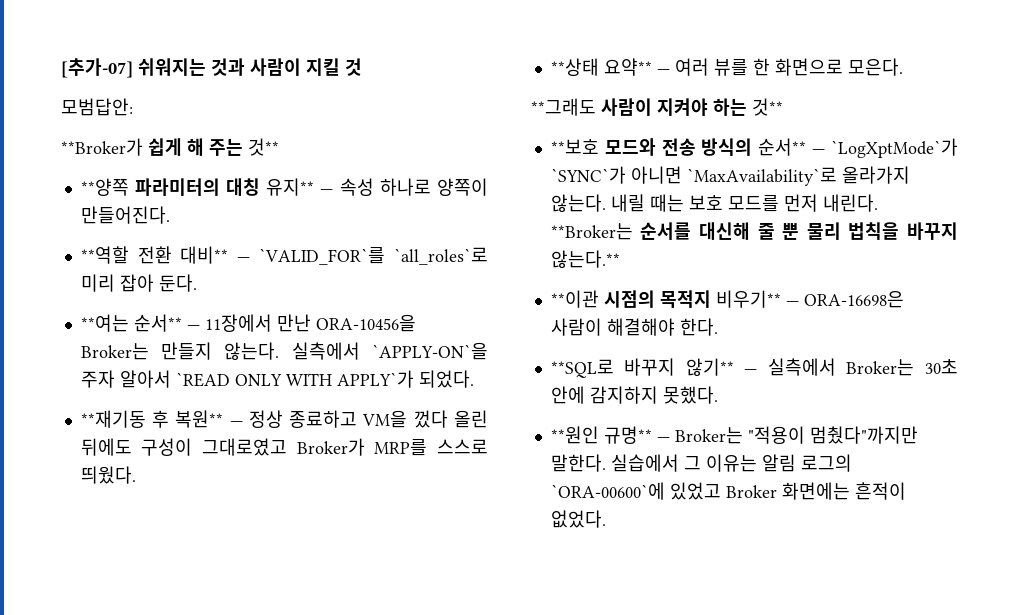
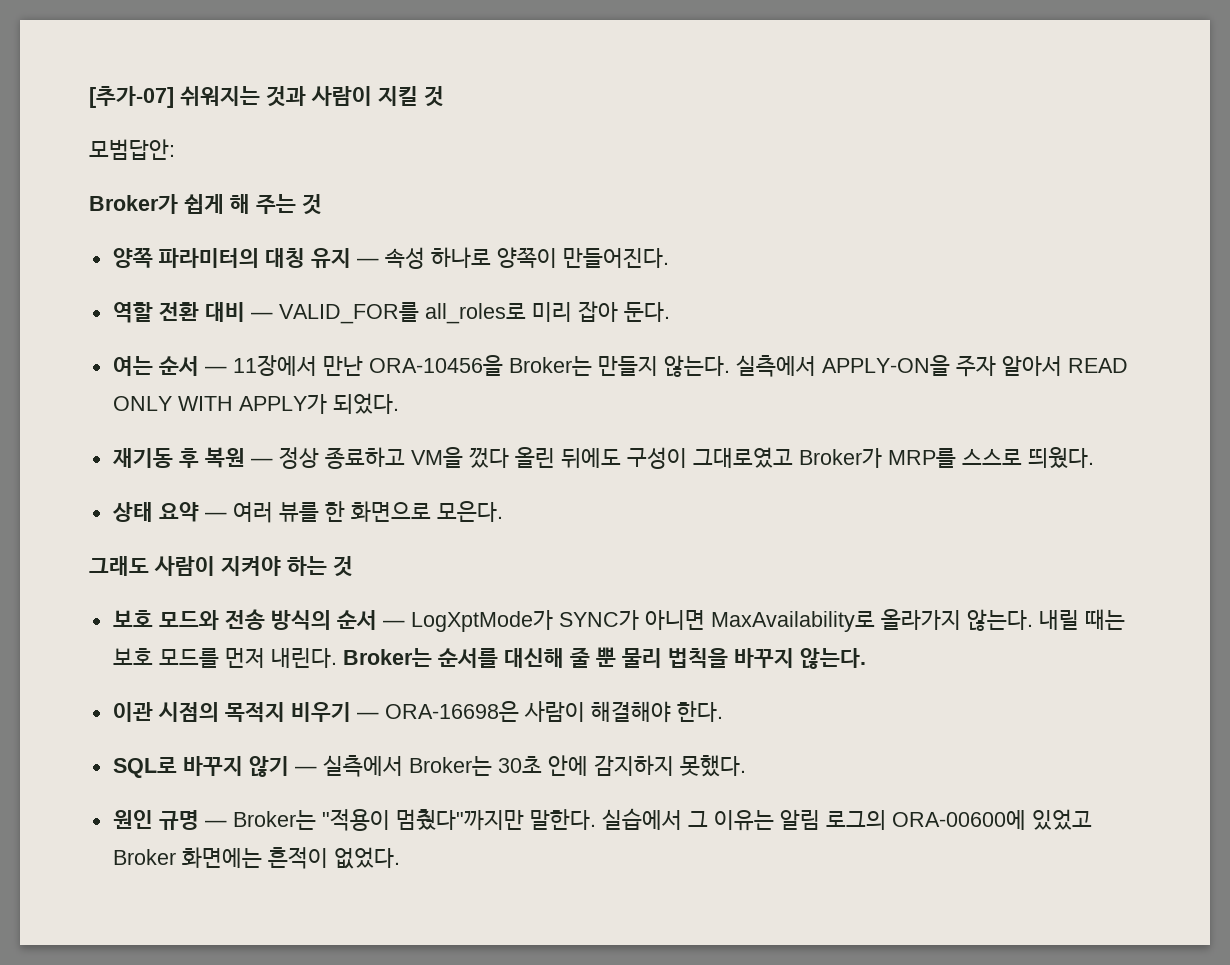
[61,138,143,156] **Broker가 -> [89,194,178,214] Broker가
[248,138,279,156] [80,178,129,196] 것** // **양쪽 -> [302,194,322,215] [112,247,153,268] 것 // 양쪽
[266,178,315,196] 유지** -> [310,248,351,268] 유지
[80,246,488,265] **역할 전환 대비** — `VALID_FOR`를 `all_roles`로 -> [112,302,526,324] 역할 전환 대비 — VALID_FOR를 all_roles로
[80,314,182,332] **여는 순서** -> [112,356,199,376] 여는 순서
[372,342,488,360] `APPLY-ON`을 -> [821,355,950,376] APPLY-ON을
[175,372,230,387] `READ -> [1067,358,1128,373] READ
[336,370,414,388] APPLY`가 -> [238,394,327,414] APPLY가
[80,410,224,428] **재기동 후 복원** -> [112,447,245,468] 재기동 후 복원
[550,58,652,76] **상태 요약** -> [111,502,199,522] 상태 요약
[531,98,596,116] **그래도 -> [89,556,149,576] 그래도
[752,98,783,116] [550,139,599,154] 것** // **보호 -> [333,556,353,577] [112,610,153,627] 것 // 보호
[758,138,958,158] [550,166,837,186] 순서** — `LogXptMode`가 `SYNC`가 아니면 `MaxAvailability`로 -> [336,610,875,632] 순서 — LogXptMode가 SYNC가 아니면 MaxAvailability로
[550,223,633,240] **Broker는 -> [342,648,432,667] Broker는
[550,250,620,268] [550,290,599,308] 않는다.** // **이관 -> [799,648,866,669] [112,702,153,722] 않는다. // 이관
[715,290,781,308] 비우기** -> [290,702,351,722] 비우기
[550,358,734,378] **SQL로 바꾸지 않기** -> [112,756,289,778] SQL로 바꾸지 않기
[550,426,652,444] **원인 규명** -> [112,810,199,830] 원인 규명
[550,482,665,500] `ORA-00600`에 -> [891,810,1026,830] ORA-00600에

